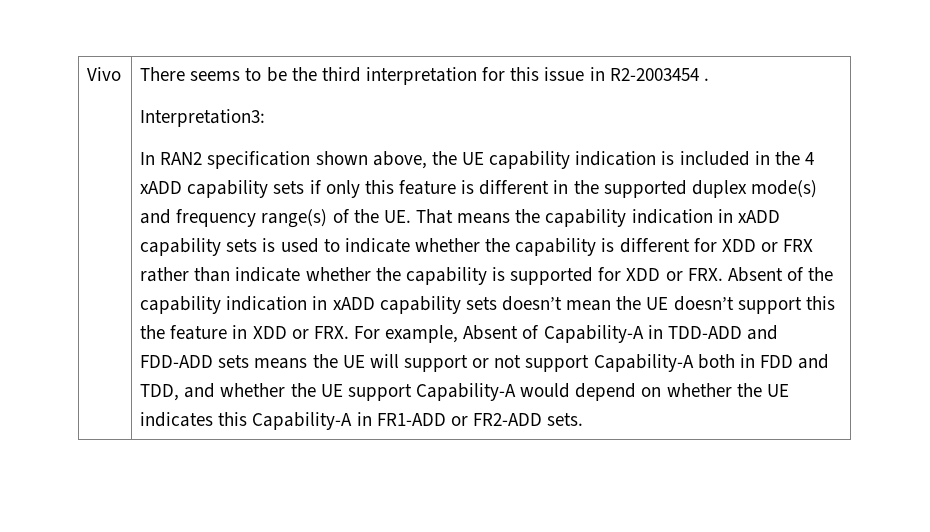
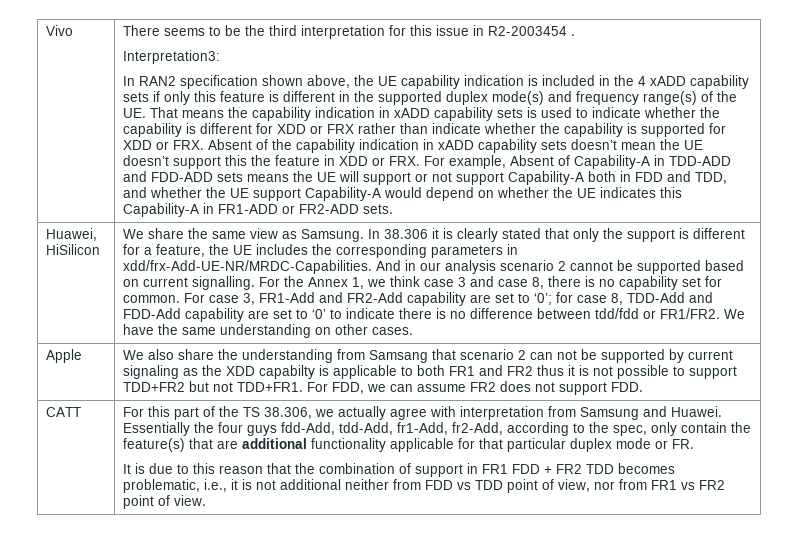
(584, 419) none -> [46,228,98,241] [46,244,101,255] [123,228,746,242] [123,244,519,258] [123,260,745,274] [123,276,723,290] [123,292,714,306] [123,308,746,322] [123,324,414,338] [46,349,83,363] [123,349,734,363] [123,365,738,379] [123,381,644,395] [46,407,82,417] [123,406,723,420] [123,422,752,436] [123,438,695,452] [123,463,676,477] [123,479,726,493] [123,495,207,509] // Huawei, HiSilicon | We share the same view as Samsung. In 38.306 it is clearly stated that only the support is different for a feature, the UE includes the corresponding parameters in xdd/frx-Add-UE-NR/MRDC-Capabilities. And in our analysis scenario 2 cannot be supported based on current signalling. For the Annex 1, we think case 3 and case 8, there is no capability set for common. For case 3, FR1-Add and FR2-Add capability are set to ‘0’; for case 8, TDD-Add and FDD-Add capability are set to ‘0’ to indicate there is no difference between tdd/fdd or FR1/FR2. We have the same understanding on other cases. // Apple | We also share the understanding from Samsang that scenario 2 can not be supported by current signaling as the XDD capabilty is applicable to both FR1 and FR2 thus it is not possible to support TDD+FR2 but not TDD+FR1. For FDD, we can assume FR2 does not support FDD. // CATT | For this part of the TS 38.306, we actually agree with interpretation from Samsung and Huawei. Essentially the four guys fdd-Add, tdd-Add, fr1-Add, fr2-Add, according to the spec, only contain the feature(s) that are additional functionality applicable for that particular duplex mode or FR. // It is due to this reason that the combination of support in FR1 FDD + FR2 TDD becomes problematic, i.e., it is not additional neither from FDD vs TDD point of view, nor from FR1 vs FR2 point of view.

